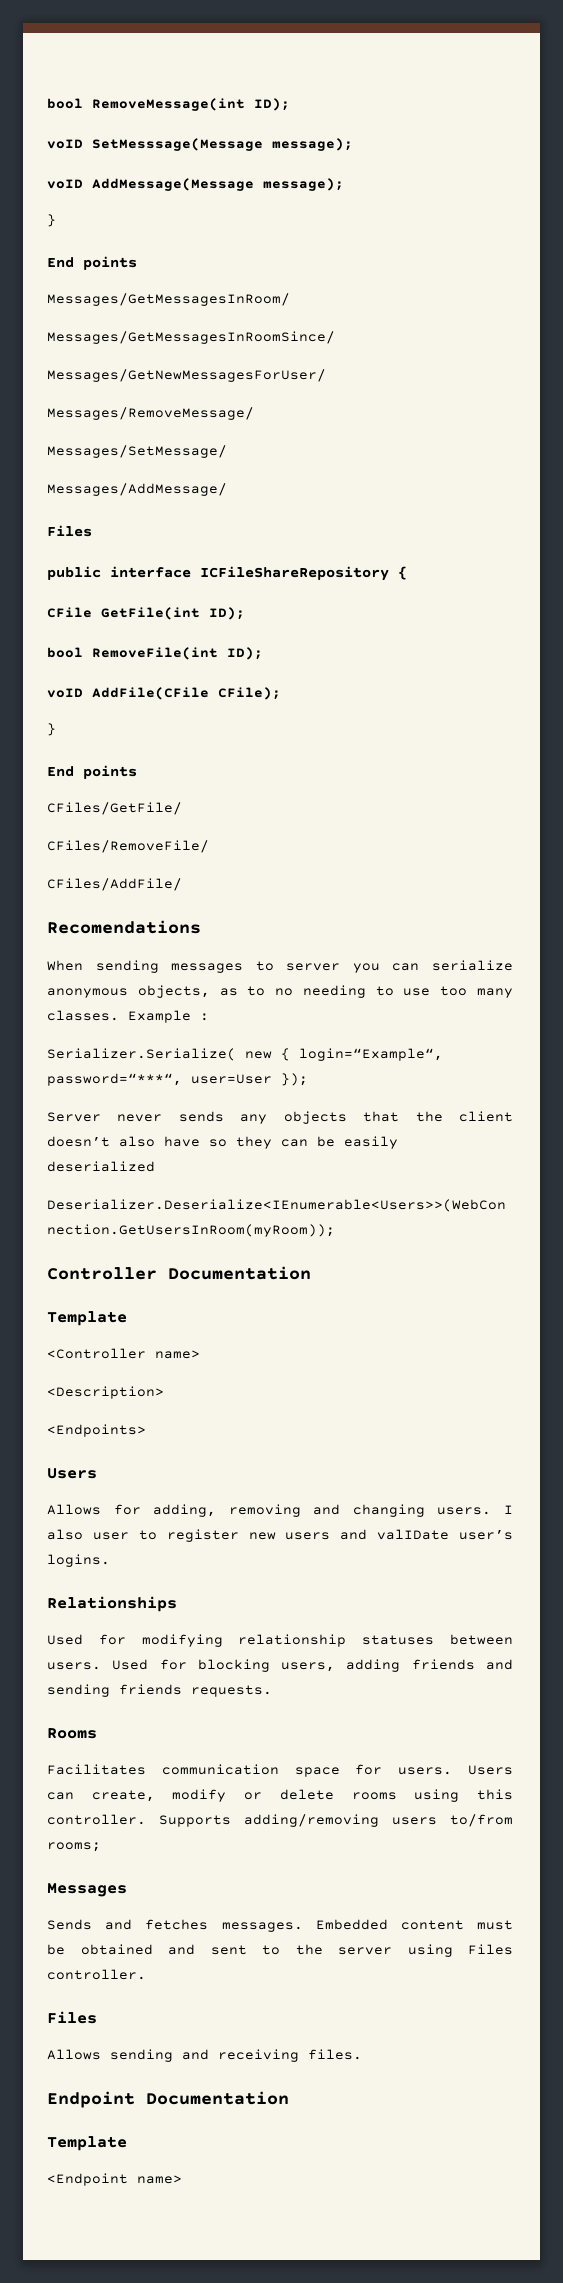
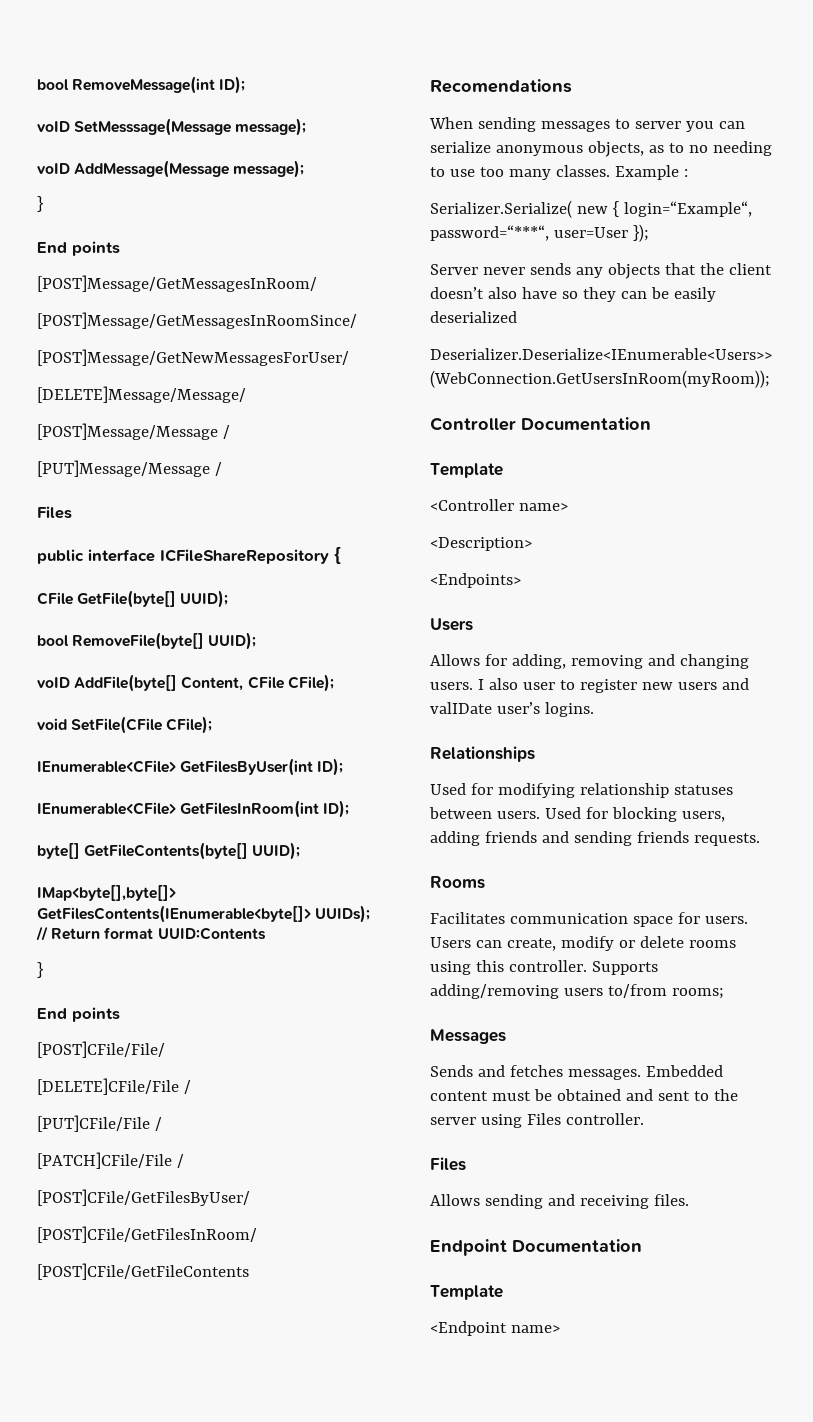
[47,293,290,306] [47,331,335,344] [47,369,326,382] [47,407,254,420] [47,445,227,458] [47,483,227,496] Messages/GetMessagesInRoom/ // Messages/GetMessagesInRoomSince/ // Messages/GetNewMessagesForUser/ // Messages/RemoveMessage/ // Messages/SetMessage/ // Messages/AddMessage/ -> [37,275,317,292] [37,312,357,329] [37,349,349,366] [37,386,246,403] [37,423,230,440] [37,460,222,477] [POST]Message/GetMessagesInRoom/ // [POST]Message/GetMessagesInRoomSince/ // [POST]Message/GetNewMessagesForUser/ // [DELETE]Message/Message/ // [POST]Message/Message / // [PUT]Message/Message /
[101,607,245,620] [47,647,263,660] [47,687,281,700] [47,723,56,736] [47,765,137,779] [47,802,182,815] [47,840,209,853] [47,878,182,891] GetFile(int ID); // bool RemoveFile(int ID); // voID AddFile(CFile CFile); // } // End points // CFiles/GetFile/ // CFiles/RemoveFile/ // CFiles/AddFile/ -> [77,590,229,608] [37,632,257,650] [37,674,334,692] [37,716,213,734] [37,758,344,776] [37,800,350,818] [37,842,301,860] [37,885,176,901] [37,905,371,923] [36,926,266,941] [37,962,43,978] [37,1007,120,1022] [37,1041,165,1058] [37,1078,191,1095] [37,1115,162,1132] [37,1152,184,1169] [37,1189,250,1206] [37,1226,257,1243] [37,1263,249,1280] GetFile(byte[] UUID); // bool RemoveFile(byte[] UUID); // voID AddFile(byte[] Content, CFile CFile); // void SetFile(CFile CFile); // IEnumerable<CFile> GetFilesByUser(int ID); // IEnumerable<CFile> GetFilesInRoom(int ID); // byte[] GetFileContents(byte[] UUID); // IMap<byte[],byte[]> GetFilesContents(IEnumerable<byte[]> UUIDs); // Return format UUID:Contents // } // End points // [POST]CFile/File/ // [DELETE]CFile/File / // [PUT]CFile/File / // [PATCH]CFile/File / // [POST]CFile/GetFilesByUser/ // [POST]CFile/GetFilesInRoom/ // [POST]CFile/GetFileContents

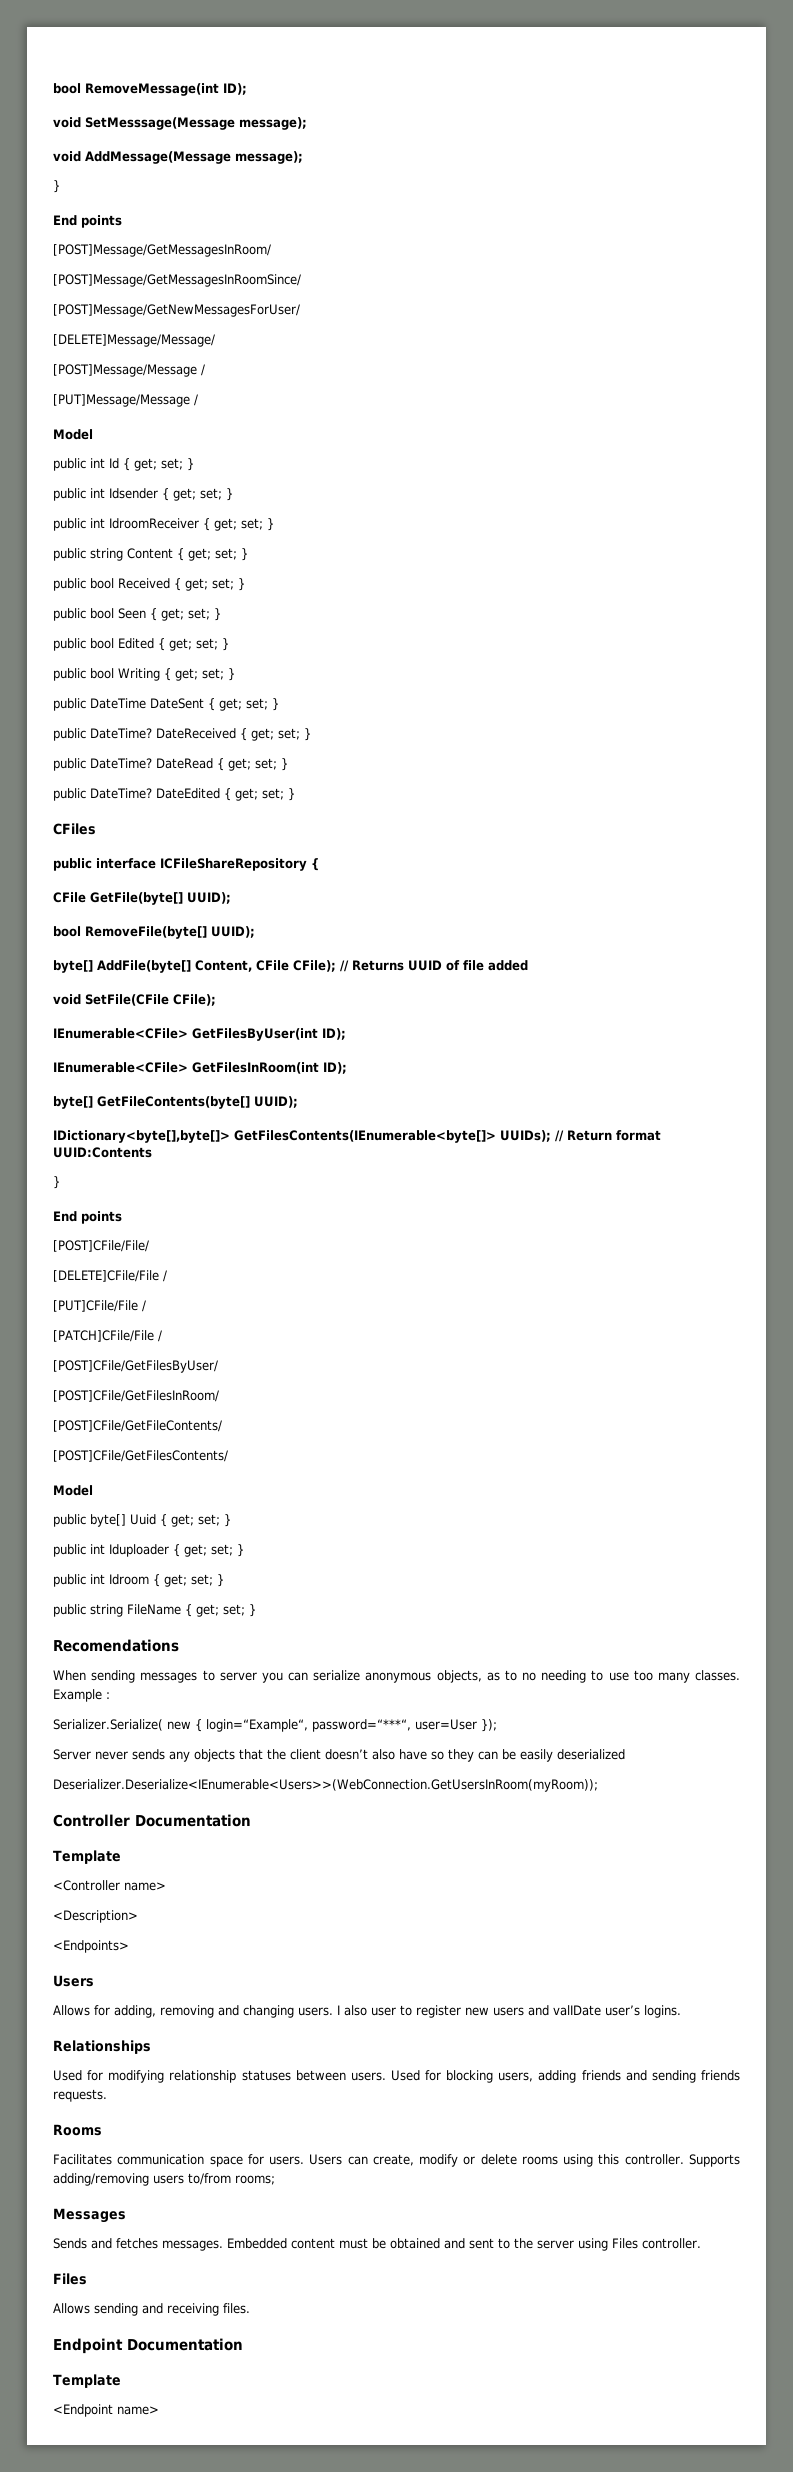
[37,121,70,132] voID -> [53,117,81,128] void
[37,163,70,174] voID -> [53,151,81,162] void
[37,506,72,519] Files -> [53,429,93,440] [53,458,194,471] [53,488,233,501] [53,518,274,531] [53,548,248,561] [53,578,245,591] [53,608,221,621] [53,638,229,651] [53,668,235,681] [53,698,279,711] [53,728,311,741] [53,758,288,771] [53,788,295,801] [53,823,96,835] Model // public int Id { get; set; } // public int Idsender { get; set; } // public int IdroomReceiver { get; set; } // public string Content { get; set; } // public bool Received { get; set; } // public bool Seen { get; set; } // public bool Edited { get; set; } // public bool Writing { get; set; } // public DateTime DateSent { get; set; } // public DateTime? DateReceived { get; set; } // public DateTime? DateRead { get; set; } // public DateTime? DateEdited { get; set; } // CFiles
[37,677,70,688] voID -> [53,960,93,973] byte[]
(334, 683) none -> [340,960,528,972] // Returns UUID of file added
[37,885,176,901] IMap<byte[],byte[]> -> [53,1130,230,1143] IDictionary<byte[],byte[]>
[37,1263,249,1280] [POST]CFile/GetFileContents -> [53,1420,222,1432] [53,1450,228,1462] [53,1485,93,1496] [53,1514,231,1527] [53,1544,244,1557] [53,1574,224,1587] [53,1604,256,1617] [POST]CFile/GetFileContents/ // [POST]CFile/GetFilesContents/ // Model // public byte[] Uuid { get; set; } // public int Iduploader { get; set; } // public int Idroom { get; set; } // public string FileName { get; set; }

